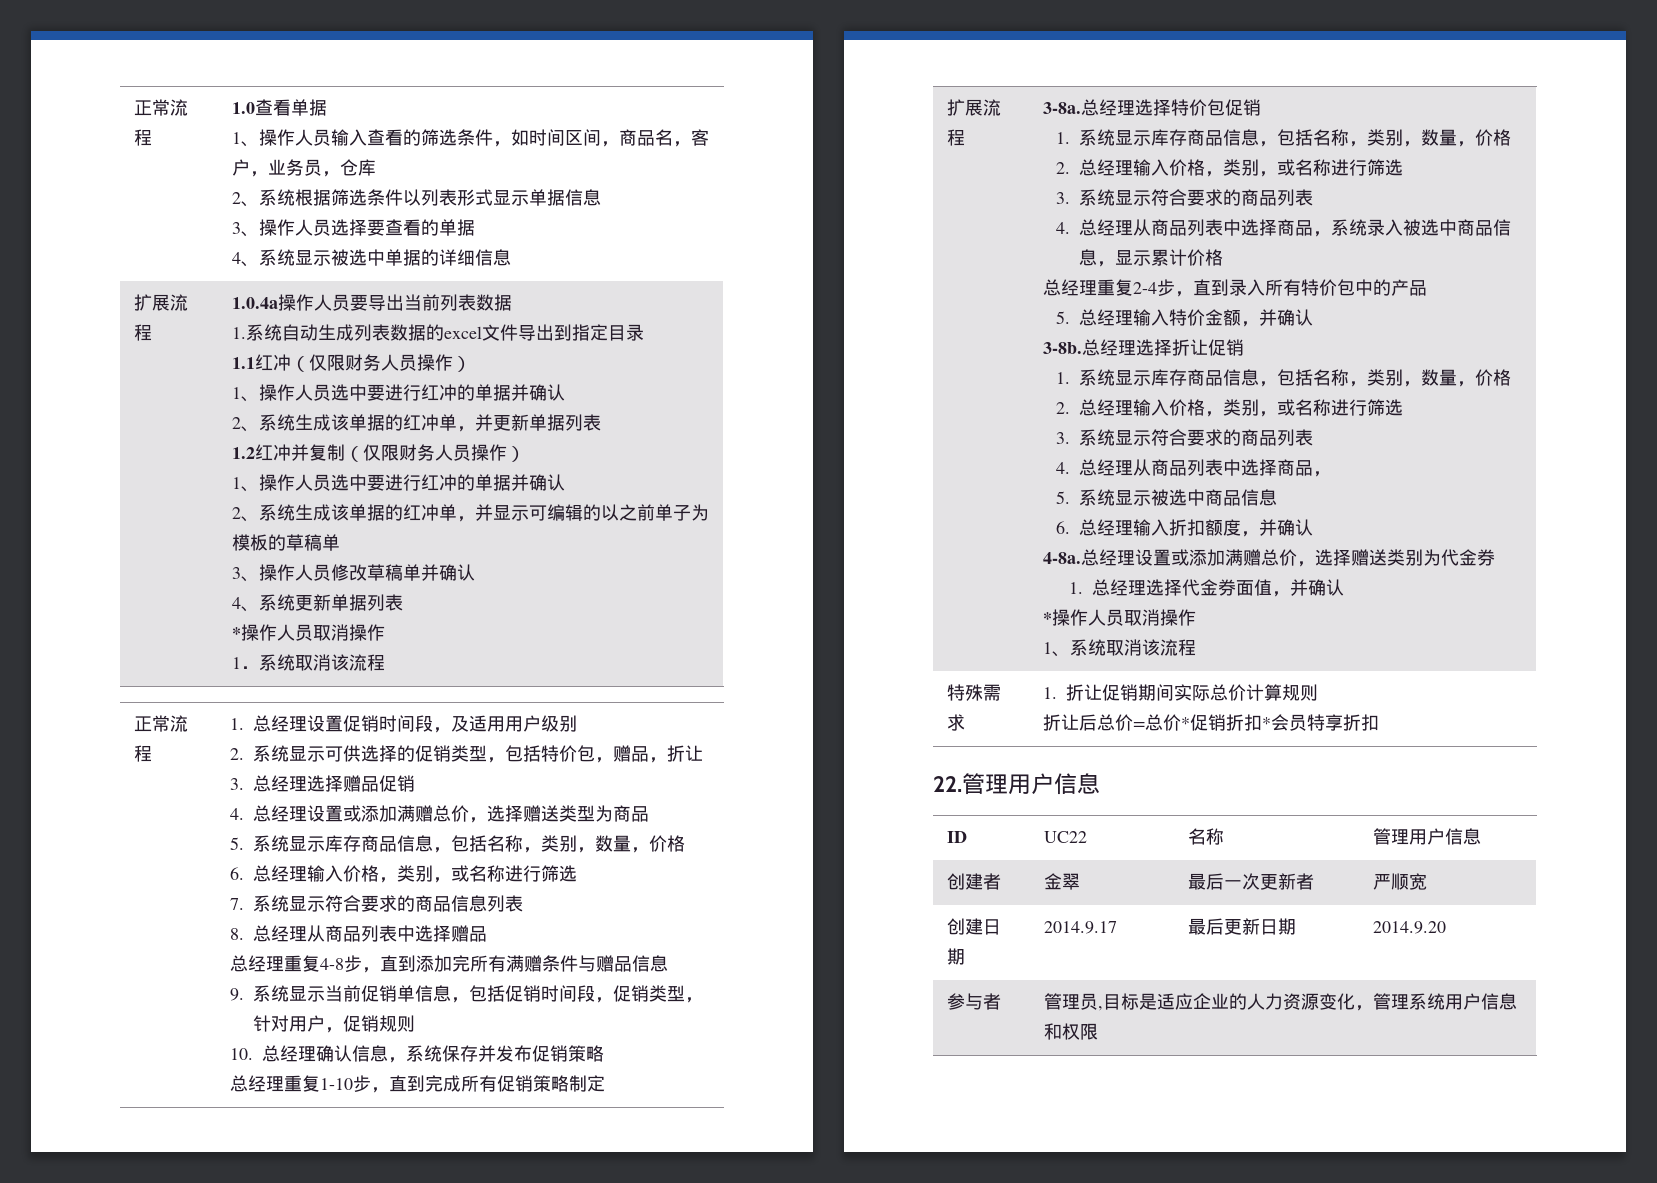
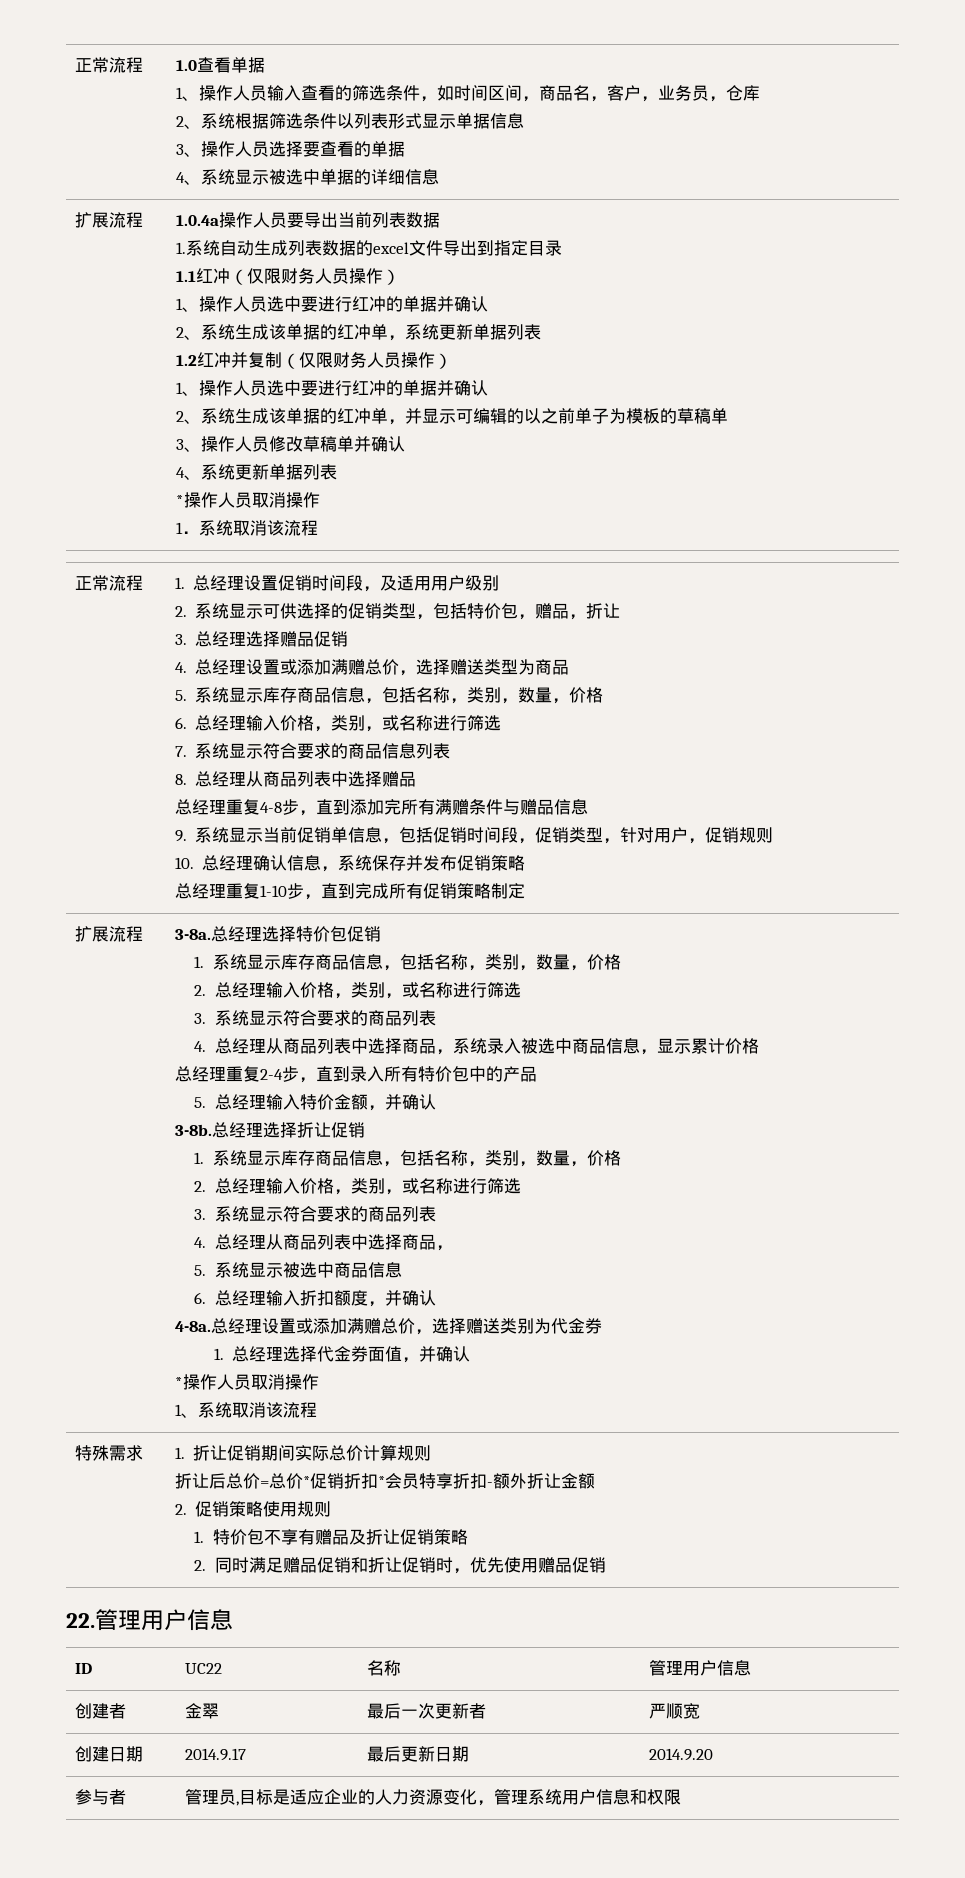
[474,414,493,431] 并 -> [404,324,439,340] 系统
(1379, 722) none -> [486,1473,595,1489] [174,1501,332,1517] [194,1529,468,1545] [194,1557,606,1574] -额外折让金额 // 2.促销策略使用规则 // 1.特价包不享有赠品及折让促销策略 // 2.同时满足赠品促销和折让促销时，优先使用赠品促销

